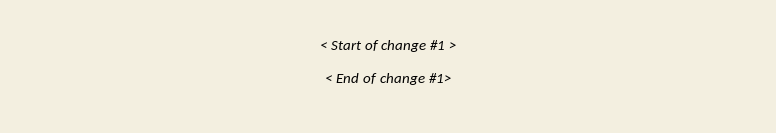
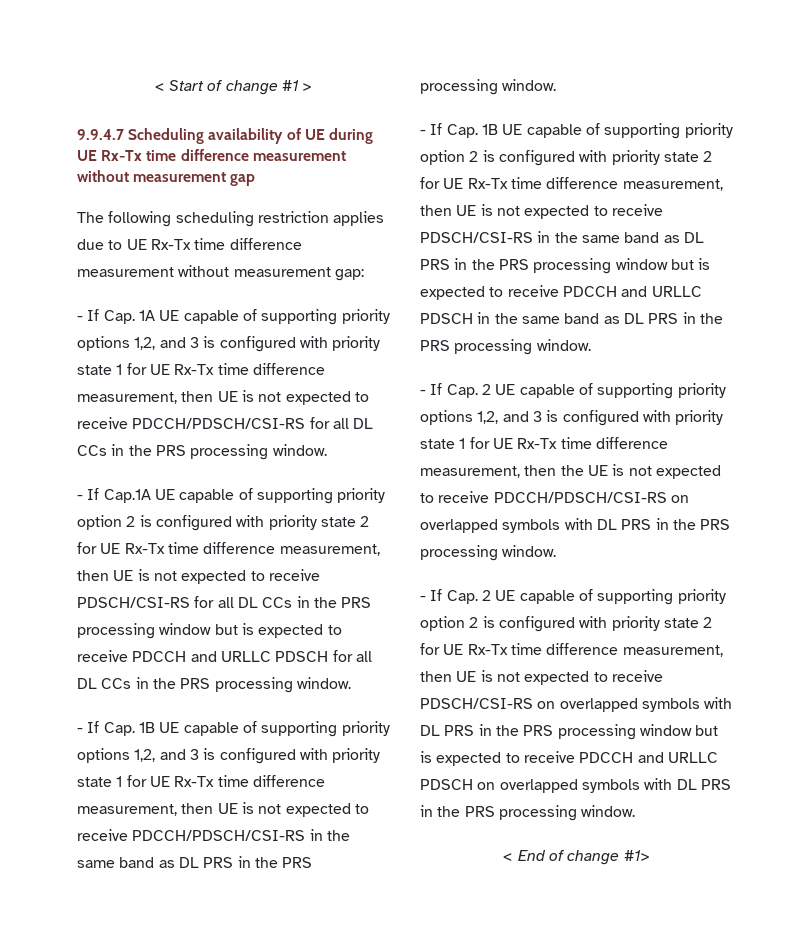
(457, 46) none -> [77,128,373,144] [77,149,346,161] [77,170,256,186] [77,211,385,227] [77,238,302,250] [77,265,364,281] [77,309,390,325] [77,336,381,352] [77,363,325,375] [77,390,369,405] [77,417,374,429] [77,444,327,460] [77,488,386,504] [77,515,370,531] [77,542,380,556] [77,569,320,584] [77,596,372,608] [77,623,342,639] [77,650,372,662] [77,677,351,693] [77,721,390,737] [77,748,381,764] [77,775,325,787] [77,802,369,817] [77,829,350,841] [77,856,313,868] [420,79,557,95] [420,123,733,139] [420,150,713,166] [420,177,723,191] [420,204,663,219] [420,231,704,243] [420,258,711,274] [420,285,702,300] [420,312,723,324] [420,339,591,355] [420,383,726,399] [420,410,724,426] [420,437,668,449] [420,464,721,479] [420,491,689,503] [420,518,731,533] [420,545,557,561] [420,589,726,605] [420,616,713,632] [420,643,723,657] [420,670,663,685] [420,697,733,712] [420,724,719,740] [420,751,718,766] [420,778,731,793] [420,805,636,821] // 9.9.4.7 Scheduling availability of UE during UE Rx-Tx time difference measurement without measurement gap // The following scheduling restriction applies due to UE Rx-Tx time difference measurement without measurement gap: // - If Cap. 1A UE capable of supporting priority options 1,2, and 3 is configured with priority state 1 for UE Rx-Tx time difference measurement, then UE is not expected to receive PDCCH/PDSCH/CSI-RS for all DL CCs in the PRS processing window. // - If Cap.1A UE capable of supporting priority option 2 is configured with priority state 2 for UE Rx-Tx time difference measurement, then UE is not expected to receive PDSCH/CSI-RS for all DL CCs in the PRS processing window but is expected to receive PDCCH and URLLC PDSCH for all DL CCs in the PRS processing window. // - If Cap. 1B UE capable of supporting priority options 1,2, and 3 is configured with priority state 1 for UE Rx-Tx time difference measurement, then UE is not expected to receive PDCCH/PDSCH/CSI-RS in the same band as DL PRS in the PRS processing window. // - If Cap. 1B UE capable of supporting priority option 2 is configured with priority state 2 for UE Rx-Tx time difference measurement, then UE is not expected to receive PDSCH/CSI-RS in the same band as DL PRS in the PRS processing window but is expected to receive PDCCH and URLLC PDSCH in the same band as DL PRS in the PRS processing window. // - If Cap. 2 UE capable of supporting priority options 1,2, and 3 is configured with priority state 1 for UE Rx-Tx time difference measurement, then the UE is not expected to receive PDCCH/PDSCH/CSI-RS on overlapped symbols with DL PRS in the PRS processing window. // - If Cap. 2 UE capable of supporting priority option 2 is configured with priority state 2 for UE Rx-Tx time difference measurement, then UE is not expected to receive PDSCH/CSI-RS on overlapped symbols with DL PRS in the PRS processing window but is expected to receive PDCCH and URLLC PDSCH on overlapped symbols with DL PRS in the PRS processing window.

